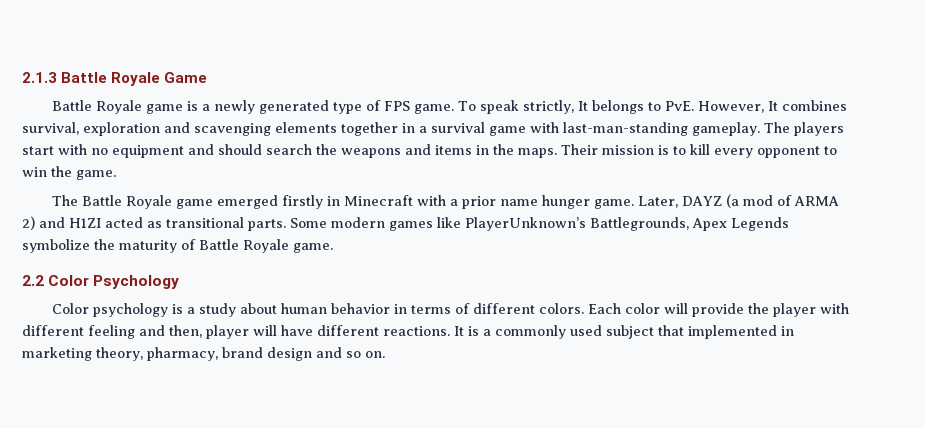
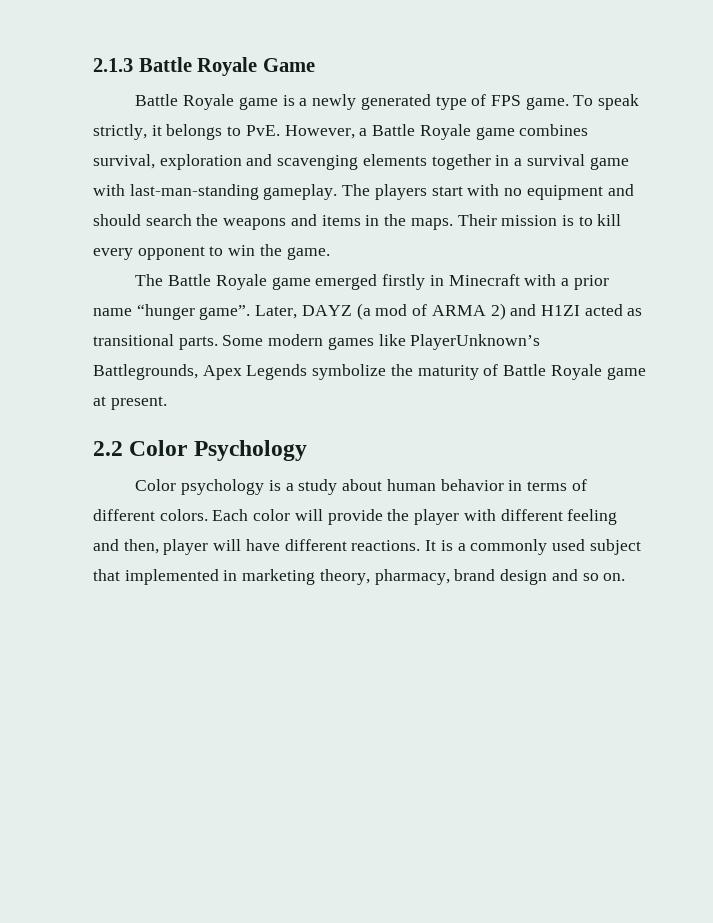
[578,101,589,111] It -> [151,125,162,136] it
[768,101,779,111] It -> [359,124,515,140] a Battle Royale game
[542,195,635,209] hunger game. -> [136,304,251,320] “hunger game”.
[293,243,333,253] game. -> [606,367,646,380] [93,396,167,410] game at present.

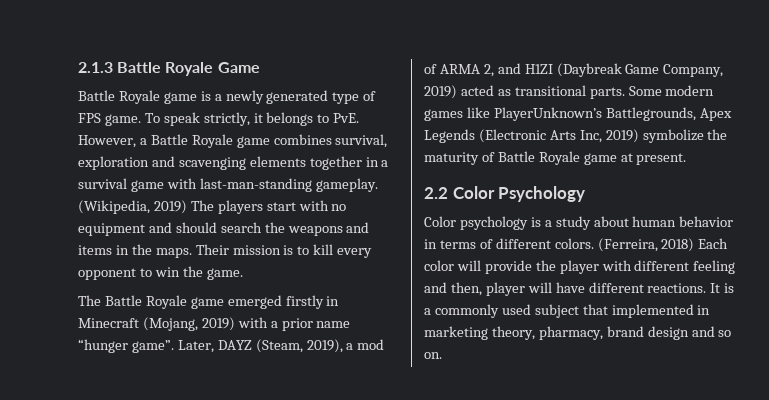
(338, 192) none -> [78,200,187,214] (Wikipedia, 2019)
(520, 280) none -> [142,317,235,331] (Mojang, 2019)
[356,303,371,320] (a -> [255,339,354,353] (Steam, 2019), a
[490,303,506,320] 2) -> [483,64,494,77] 2,
(580, 310) none -> [556,63,724,77] [424,85,457,99] (Daybreak Game Company, 2019)
(308, 372) none -> [478,129,639,143] (Electronic Arts Inc, 2019)
(208, 515) none -> [597,238,695,252] (Ferreira, 2018)

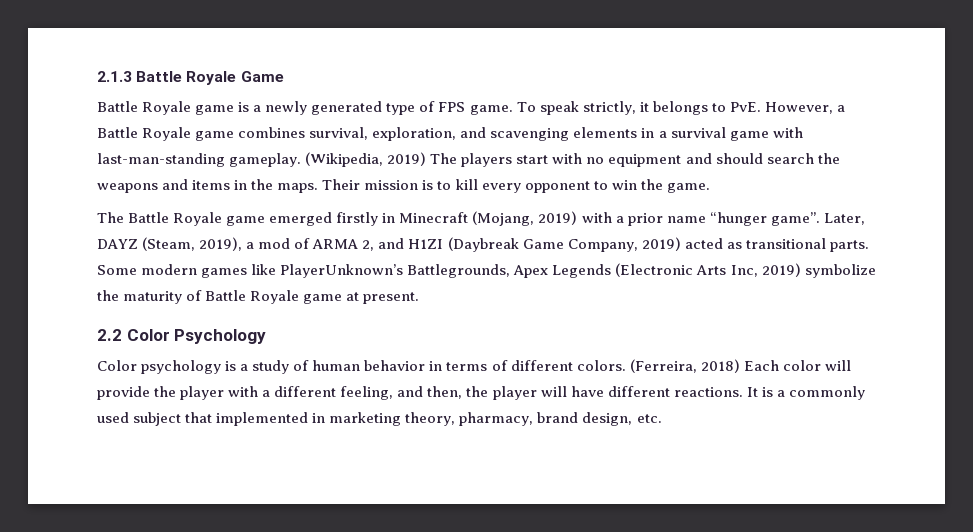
[78,156,149,170] exploration -> [372,127,457,141] exploration,
[309,156,362,170] together -> (638, 132) none
[593,216,629,227] about -> [293,360,310,371] of
[634,260,736,274] different feeling -> [262,386,394,400] a different feeling,
(482, 289) none -> [466,386,489,397] the
[647,326,732,340] [424,352,442,359] design and so on. -> [582,412,662,426] design, etc.

